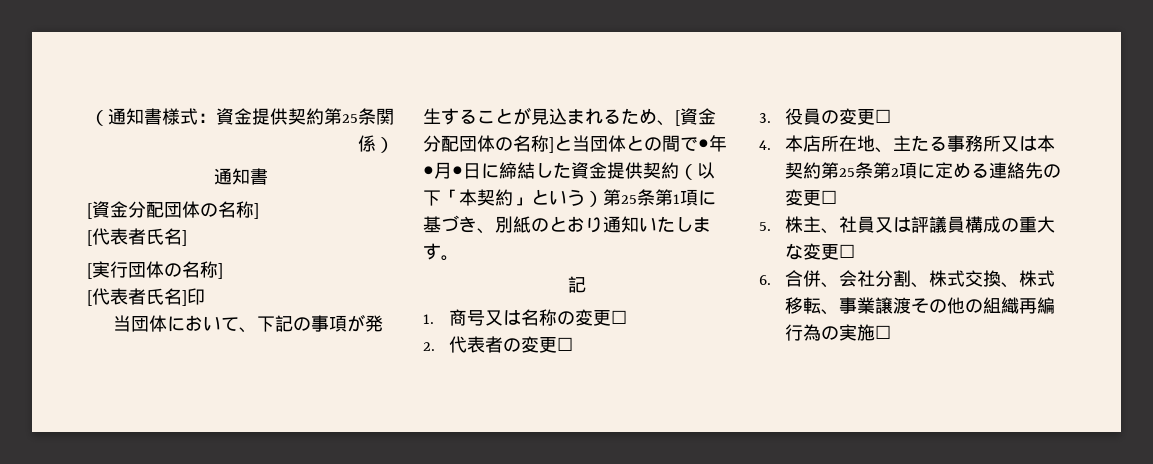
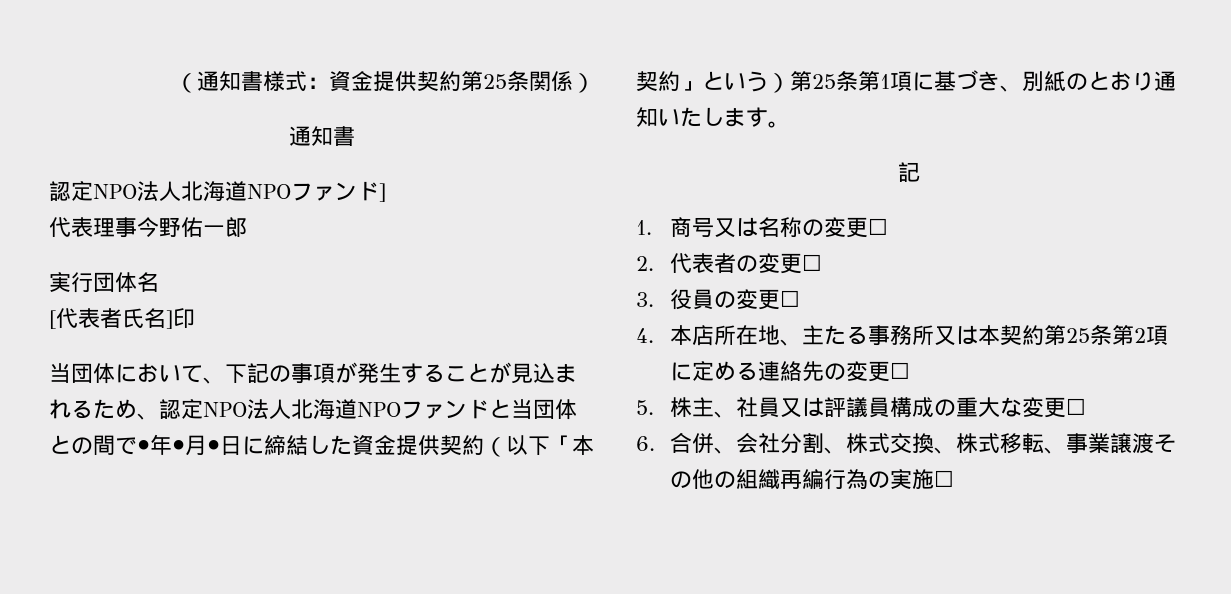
[87,201,259,219] [87,228,187,246] [87,263,92,279] [資金分配団体の名称] // [代表者氏名] // [ -> [49,181,386,202] [49,217,247,238] 認定NPO法人北海道NPOファンド] // 代表理事今野佑一郎 //
[164,261,223,279] の名称] -> [137,272,159,292] 名
[675,108,716,126] [423,135,554,153] [資金分配団体の名称] -> [159,399,489,419] 認定NPO法人北海道NPOファンド

